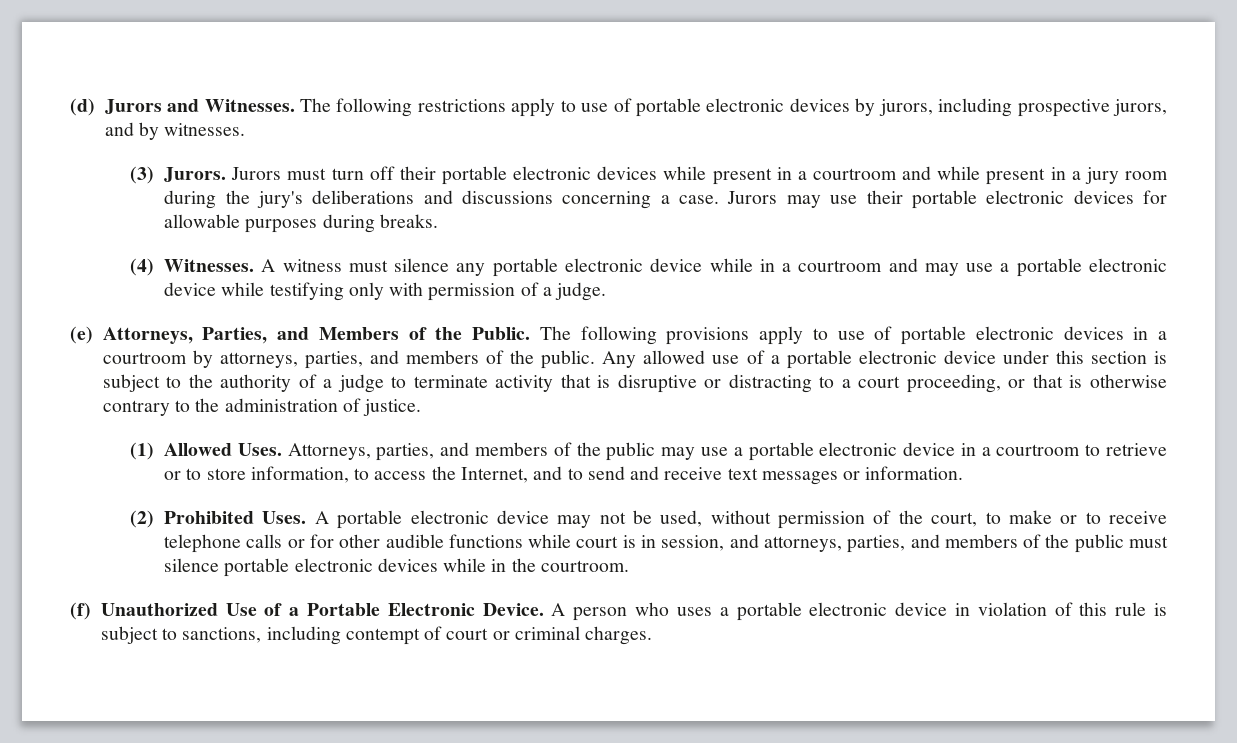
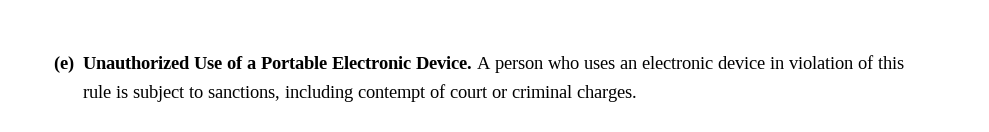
[70,98,1167,117] [104,122,246,140] [130,166,1168,185] [164,190,1168,209] [164,214,438,233] [130,258,1167,277] [164,282,607,301] [70,326,1167,345] [102,350,1167,369] [102,374,1167,393] [102,398,422,416] [130,442,1168,461] [164,466,964,485] [130,510,1168,529] [164,534,1168,553] [164,558,629,577] [70,602,91,620] (d) Jurors and Witnesses. The following restrictions apply to use of portable electronic devices by jurors, including prospective jurors, and by witnesses. // (3) Jurors. Jurors must turn off their portable electronic devices while present in a courtroom and while present in a jury room during the jury's deliberations and discussions concerning a case. Jurors may use their portable electronic devices for allowable purposes during breaks. // (4) Witnesses. A witness must silence any portable electronic device while in a courtroom and may use a portable electronic device while testifying only with permission of a judge. // (e) Attorneys, Parties, and Members of the Public. The following provisions apply to use of portable electronic devices in a courtroom by attorneys, parties, and members of the public. Any allowed use of a portable electronic device under this section is subject to the authority of a judge to terminate activity that is disruptive or distracting to a court proceeding, or that is otherwise contrary to the administration of justice. // (1) Allowed Uses. Attorneys, parties, and members of the public may use a portable electronic device in a courtroom to retrieve or to store information, to access the Internet, and to send and receive text messages or information. // (2) Prohibited Uses. A portable electronic device may not be used, without permission of the court, to make or to receive telephone calls or for other audible functions while court is in session, and attorneys, parties, and members of the public must silence portable electronic devices while in the courtroom. // (f) -> [54,56,74,73] (e)
[719,602,802,621] a portable -> [620,60,638,69] an

